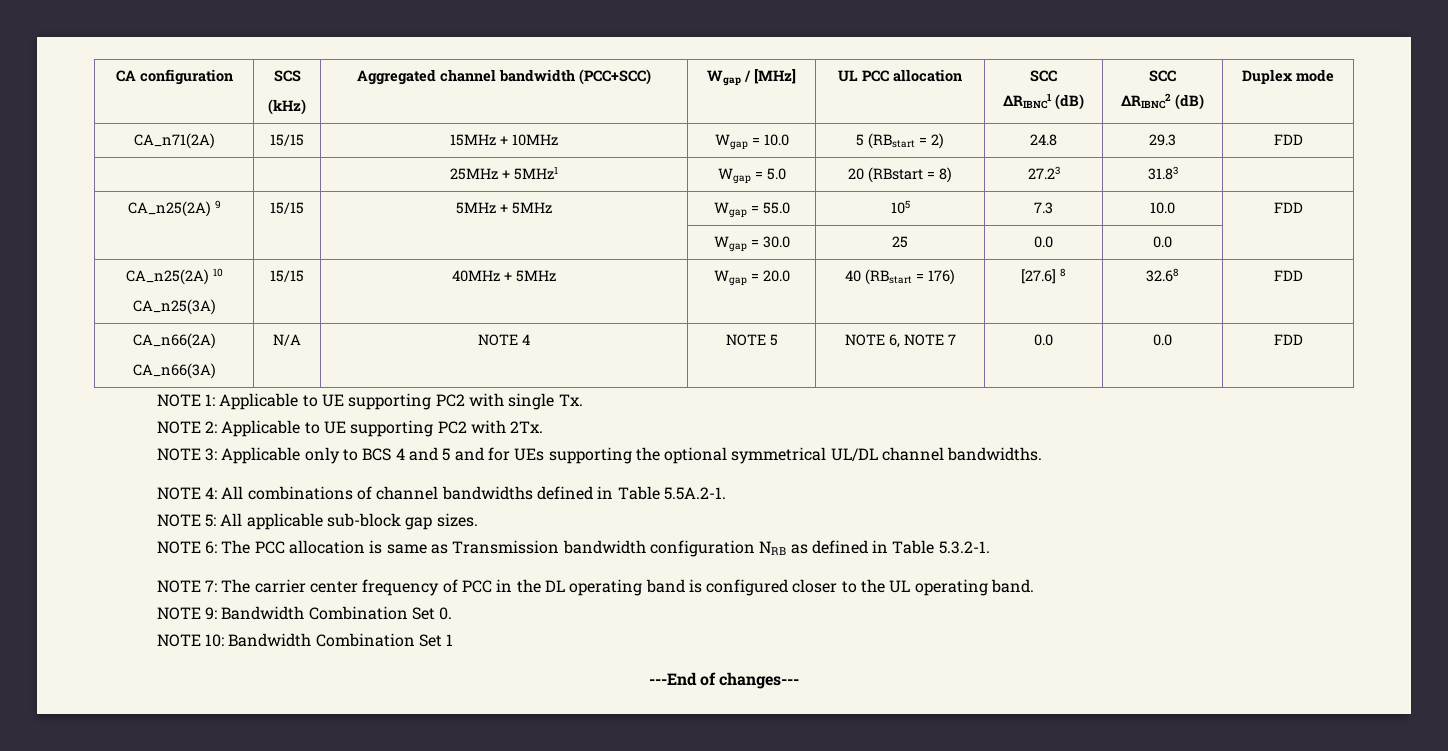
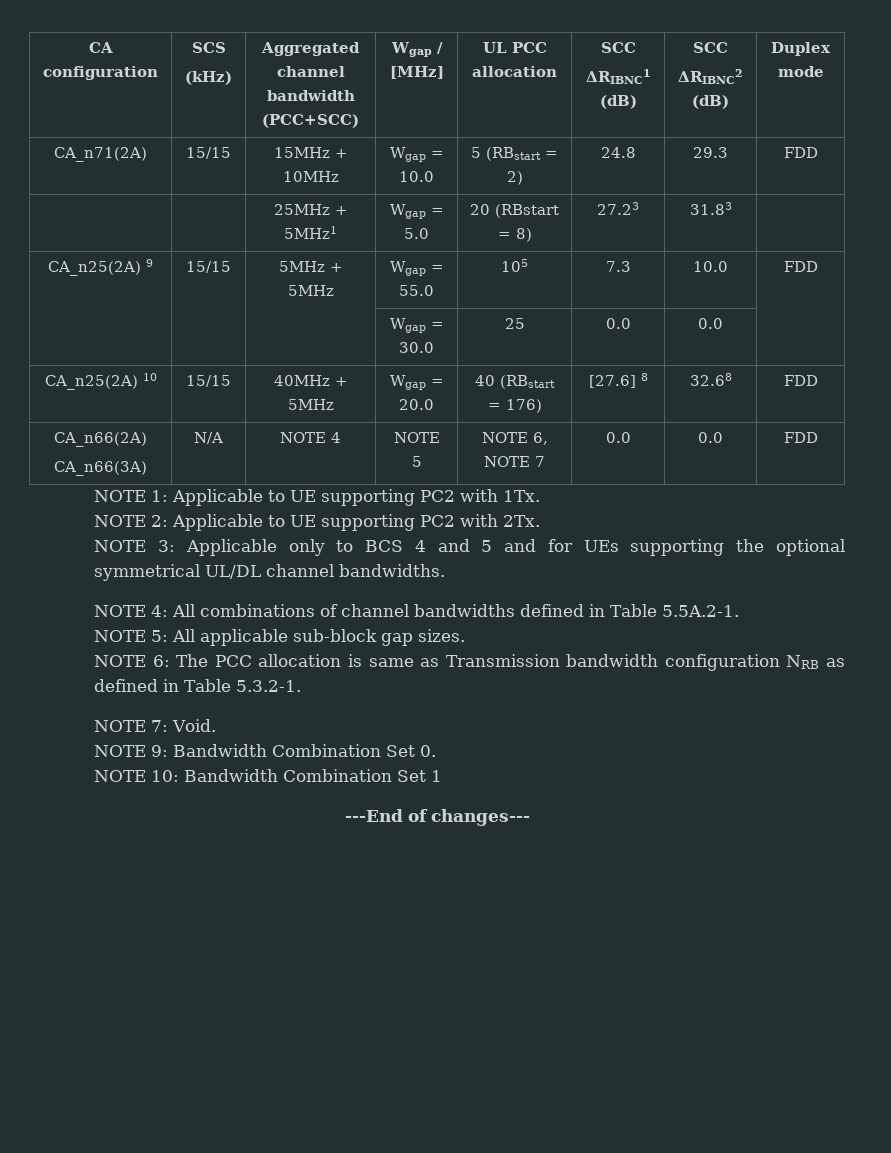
[132,299,216,315] // CA_n25(3A) -> (157, 377) none
[508,393,583,410] single Tx. -> [503,490,541,502] 1Tx.
[221,579,1035,596] The carrier center frequency of PCC in the DL operating band is configured closer to the UL operating band. -> [172,719,217,732] Void.

